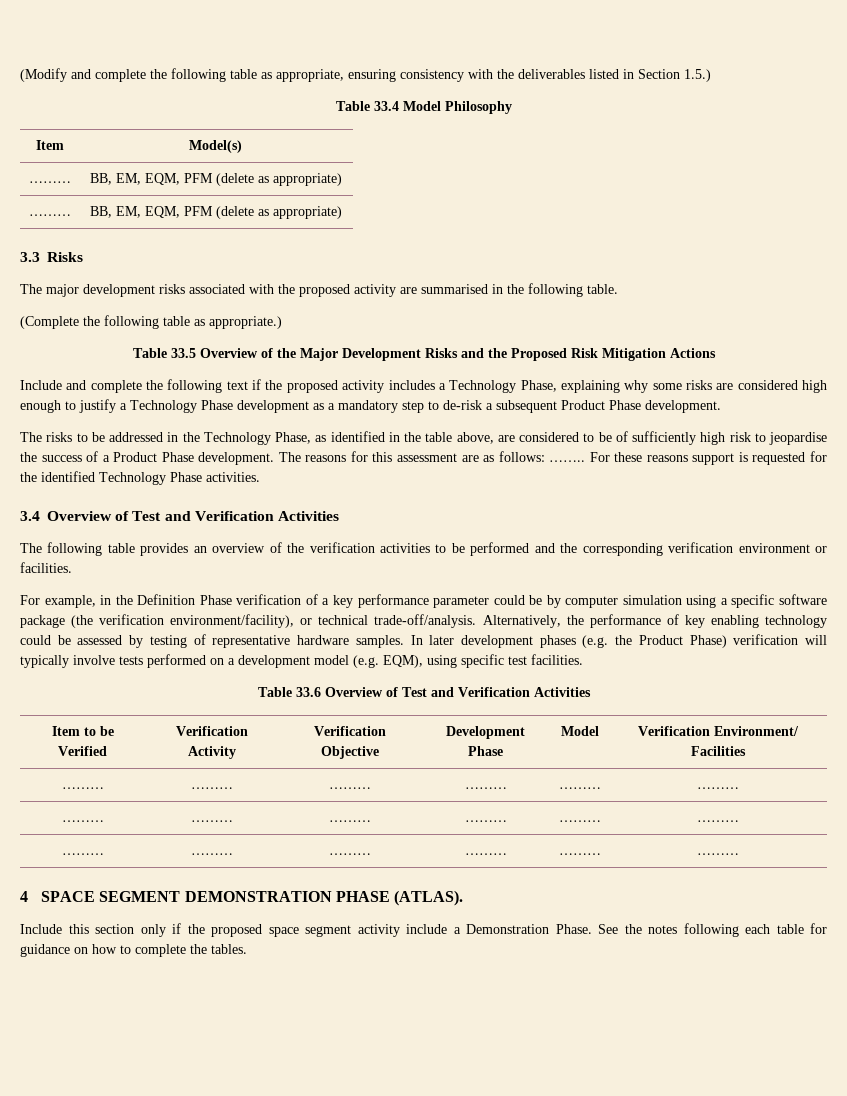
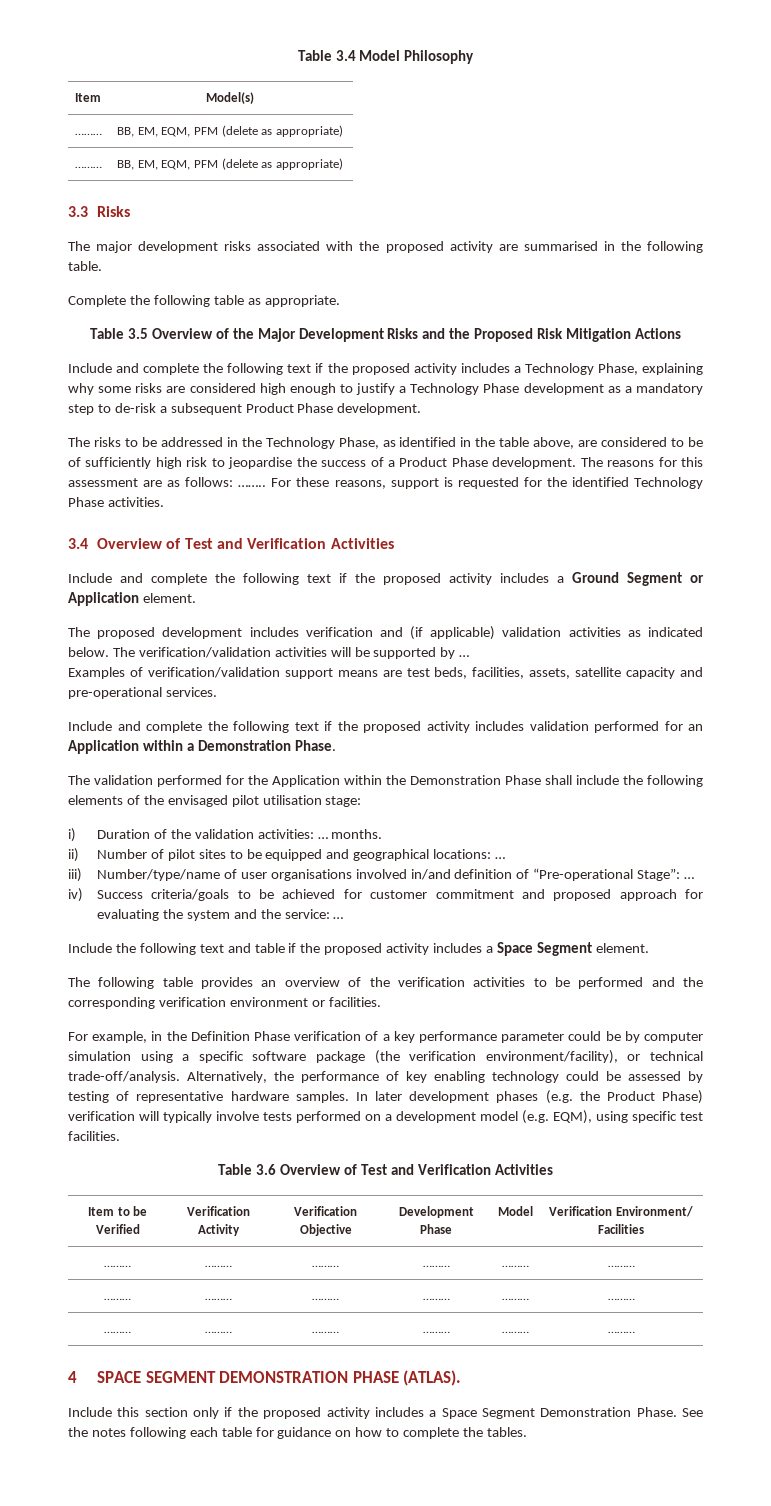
[20,68,711,82] [335,101,399,111] (Modify and complete the following table as appropriate, ensuring consistency with the deliverables listed in Section 1.5.) // Table 33.4 -> [297,50,356,61] Table 3.4
[20,315,282,329] [132,348,196,358] (Complete the following table as appropriate.) // Table 33.5 -> [68,295,340,307] [90,328,148,339] Complete the following table as appropriate. // Table 3.5
[646,455,688,462] reasons -> [334,480,386,489] reasons,
(339, 516) none -> [68,572,704,586] [68,592,196,606] [68,626,703,640] [68,647,470,659] [68,667,703,679] [68,687,217,699] [68,721,703,733] [68,740,336,754] [68,775,703,787] [68,795,362,807] [68,828,383,842] [68,848,506,862] [68,868,695,882] [68,888,703,902] [96,909,344,921] [68,942,649,956] // Include and complete the following text if the proposed activity includes a Ground Segment or Application element. // The proposed development includes verification and (if applicable) validation activities as indicated below. The verification/validation activities will be supported by … // Examples of verification/validation support means are test beds, facilities, assets, satellite capacity and pre-operational services. // Include and complete the following text if the proposed activity includes validation performed for an Application within a Demonstration Phase. // The validation performed for the Application within the Demonstration Phase shall include the following elements of the envisaged pilot utilisation stage: // i) Duration of the validation activities: … months. // ii) Number of pilot sites to be equipped and geographical locations: … // iii) Number/type/name of user organisations involved in/and definition of “Pre-operational Stage”: … // iv) Success criteria/goals to be achieved for customer commitment and proposed approach for evaluating the system and the service: … // Include the following text and table if the proposed activity includes a Space Segment element.
[295,687,321,697] 33.6 -> [256,1164,277,1175] 3.6
[268,924,461,937] space segment activity include a -> [326,1407,535,1419] activity includes a Space Segment

